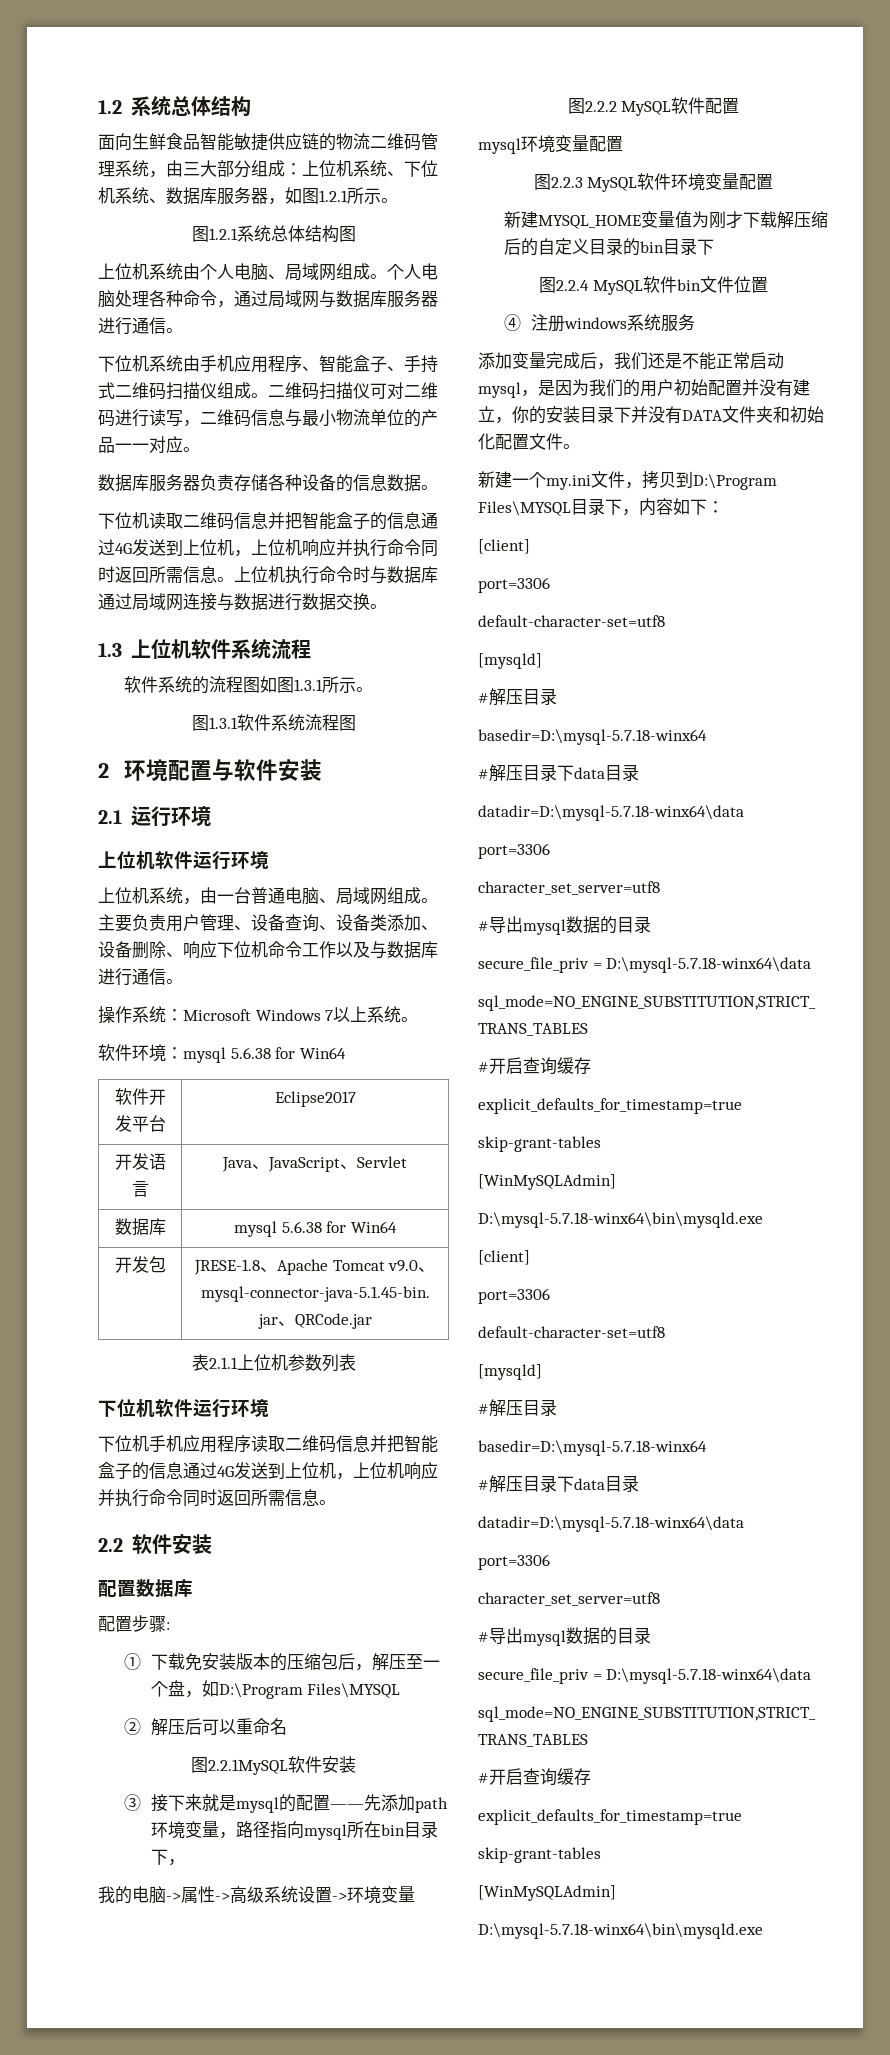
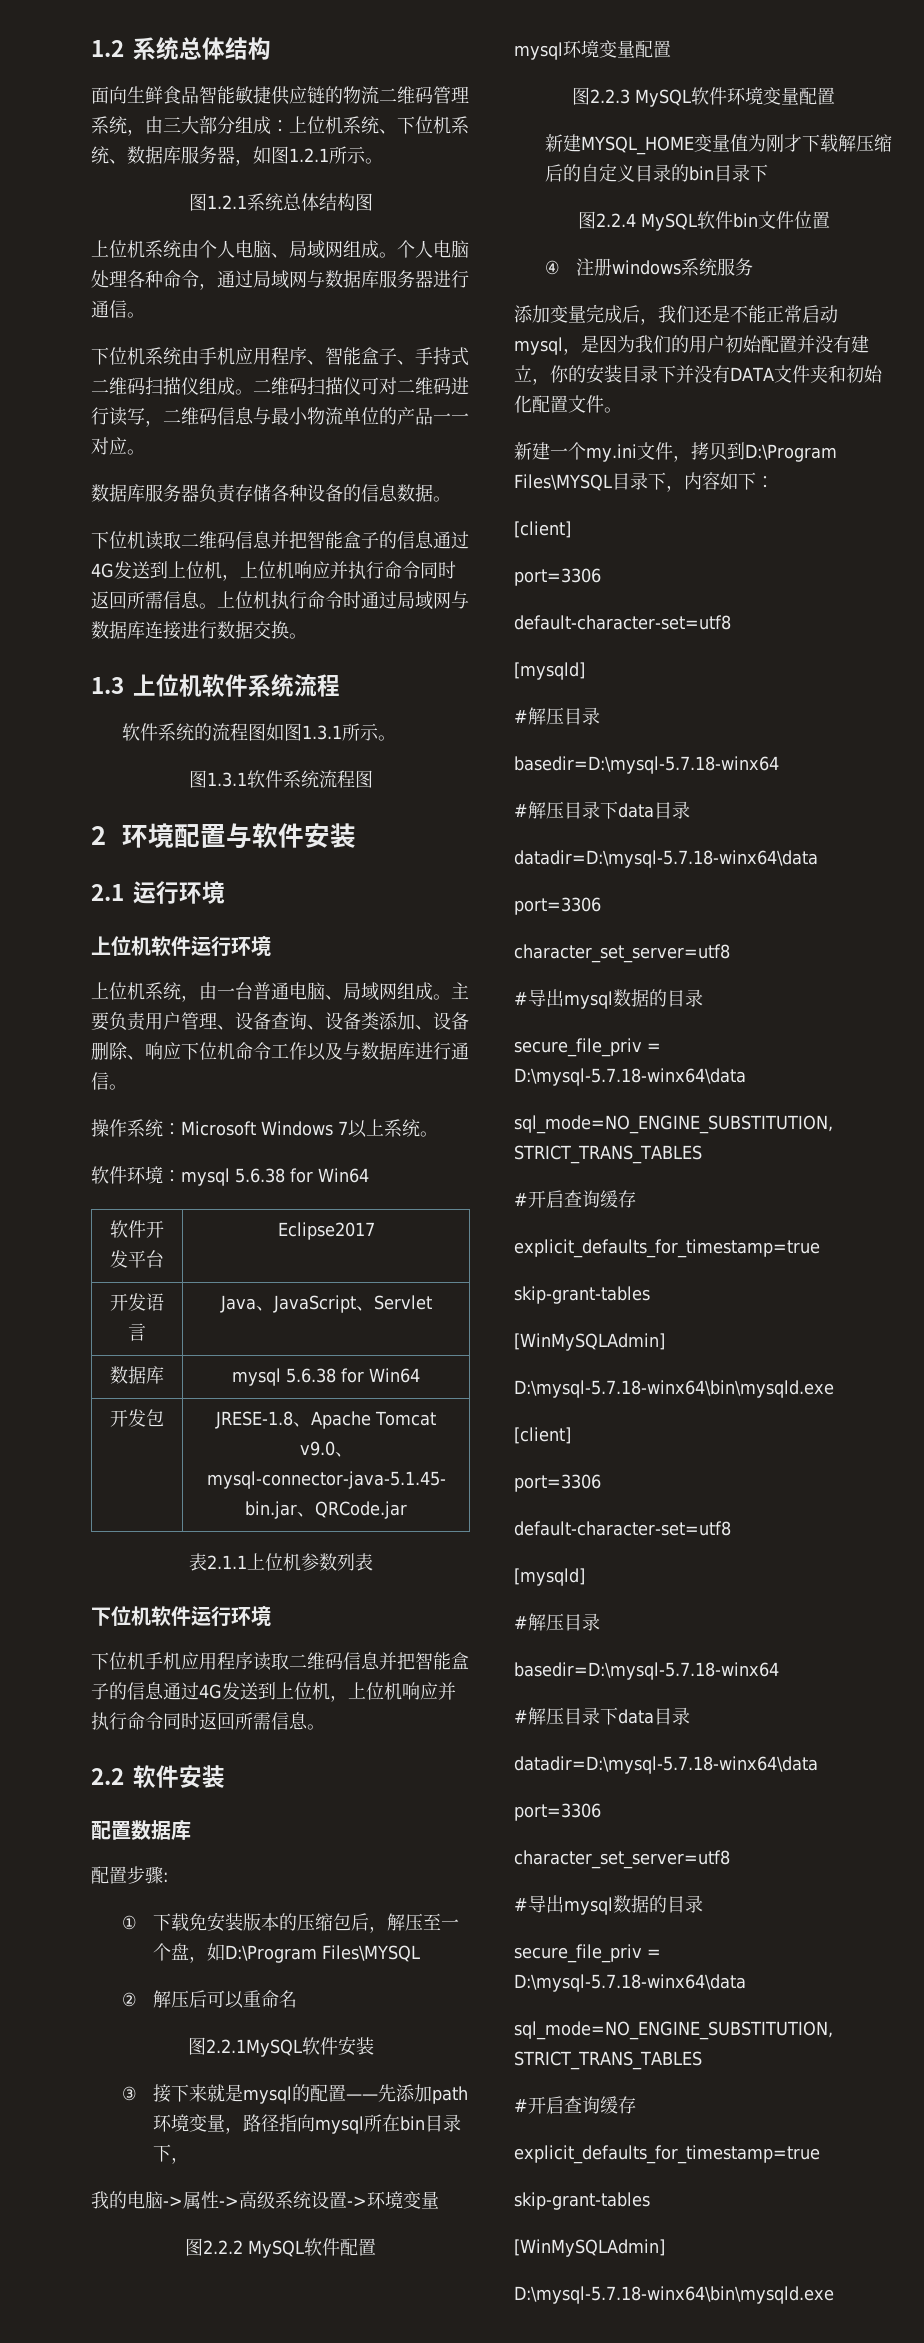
[370,566,438,584] [98,593,268,611] 与数据库通过局域网连接与数据 -> [361,591,469,610] [91,621,181,640] 通过局域网与数据库连接

